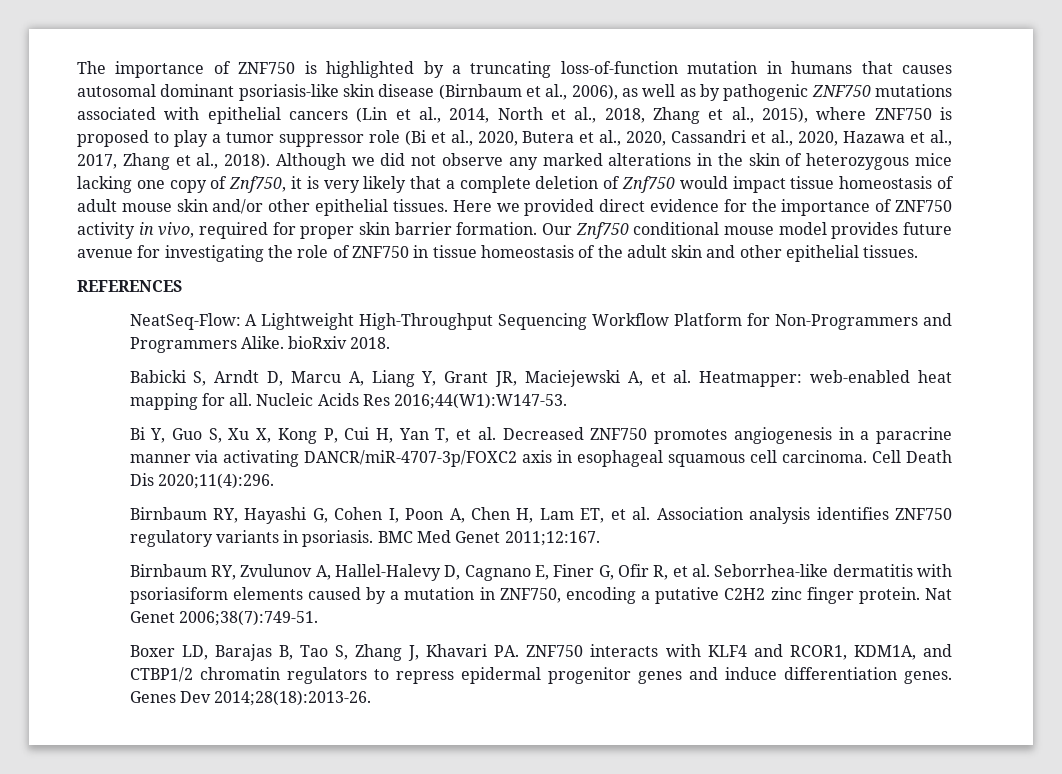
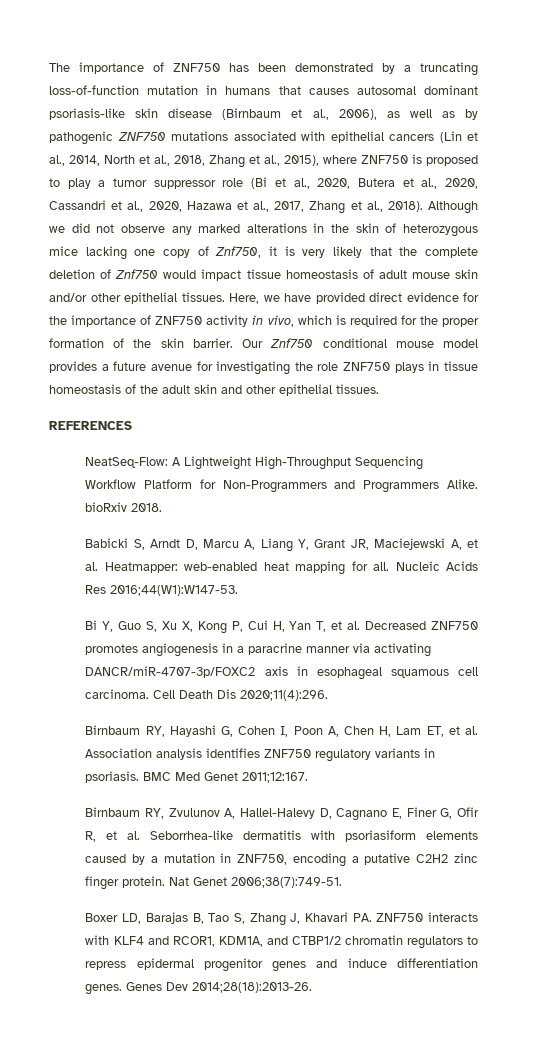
[304,61,415,78] is highlighted -> [229,63,373,72] has been demonstrated
[445,180,455,189] a -> [399,247,418,256] the
[452,200,520,212] Here we -> [229,293,311,304] Here, we have
[199,222,538,239] required for proper skin barrier formation. -> [297,315,479,327] [49,338,233,348] which is required for the proper formation of the skin barrier.
(899, 230) none -> [101,364,109,371] a
[332,245,409,258] of ZNF750 -> [343,362,424,373] ZNF750 plays

